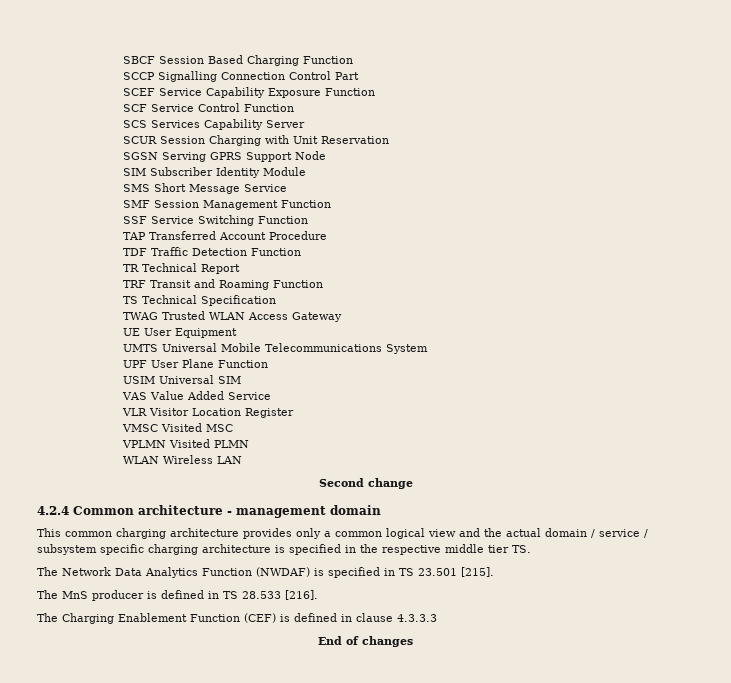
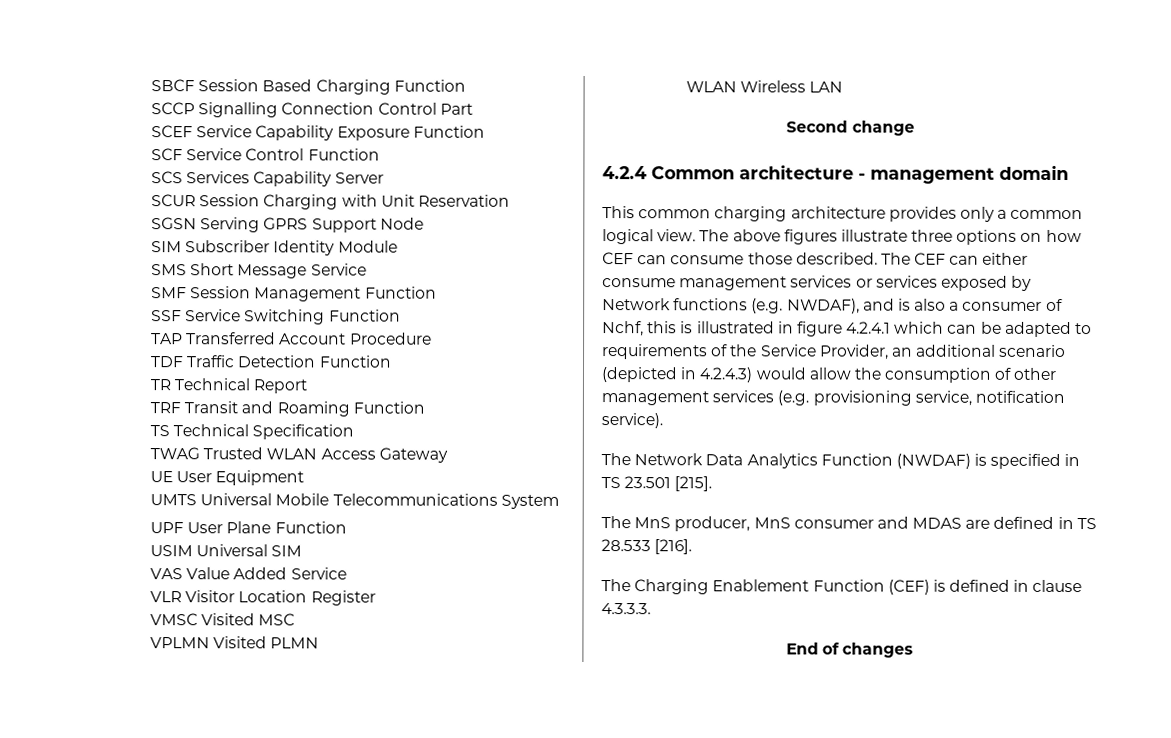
[428,528,648,538] [37,544,531,555] view and the actual domain / service / subsystem specific charging architecture is specified in the respective middle tier TS. -> [657,229,1082,245] [602,252,1029,265] [602,275,1033,291] [602,298,1063,314] [602,321,1093,338] [602,344,1067,360] [601,367,1058,383] [601,390,1065,406] [601,413,663,429] view. The above figures illustrate three options on how CEF can consume those described. The CEF can either consume management services or services exposed by Network functions (e.g. NWDAF), and is also a consumer of Nchf, this is illustrated in figure 4.2.4.1 which can be adapted to requirements of the Service Provider, an additional scenario (depicted in 4.2.4.3) would allow the consumption of other management services (e.g. provisioning service, notification service).
[92,590,157,601] producer is -> [674,516,991,532] producer, MnS consumer and MDAS are
[397,614,437,622] 4.3.3.3 -> [601,603,651,615] 4.3.3.3.

